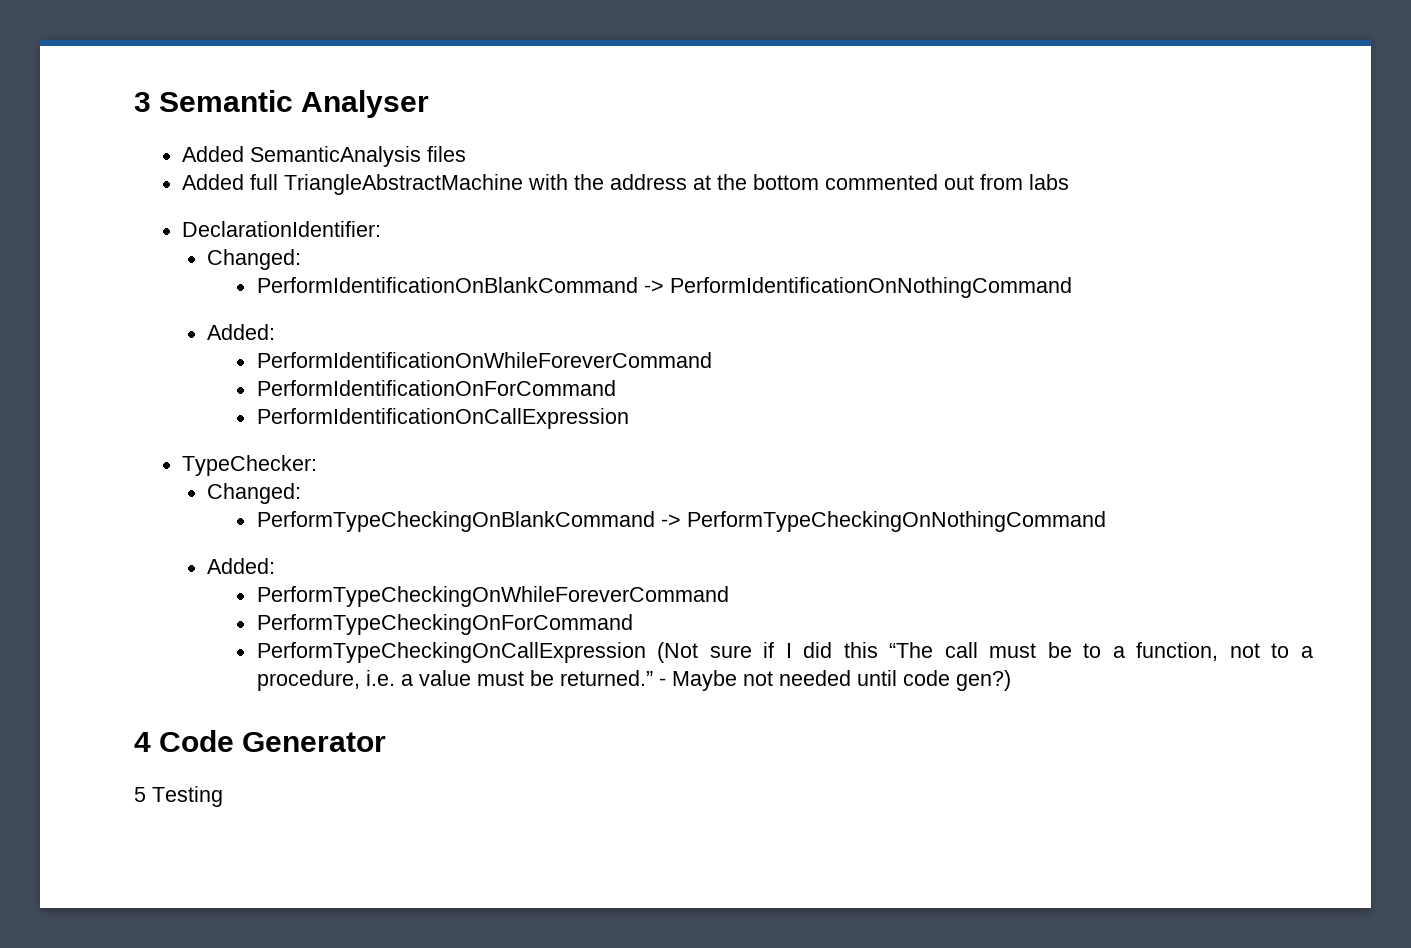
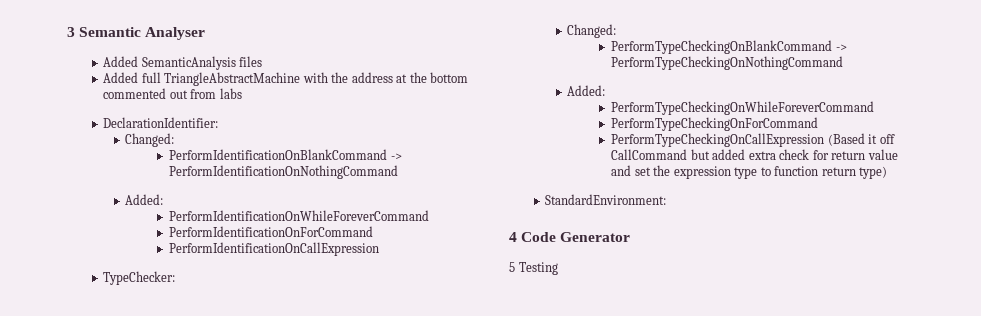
[657,642,1313,663] [256,670,1011,691] (Not sure if I did this “The call must be to a function, not to a procedure, i.e. a value must be returned.” - Maybe not needed until code gen?) -> [827,133,895,146] [611,149,898,160] [611,165,888,179] [545,194,667,205] (Based it off CallCommand but added extra check for return value and set the expression type to function return type) // StandardEnvironment:

